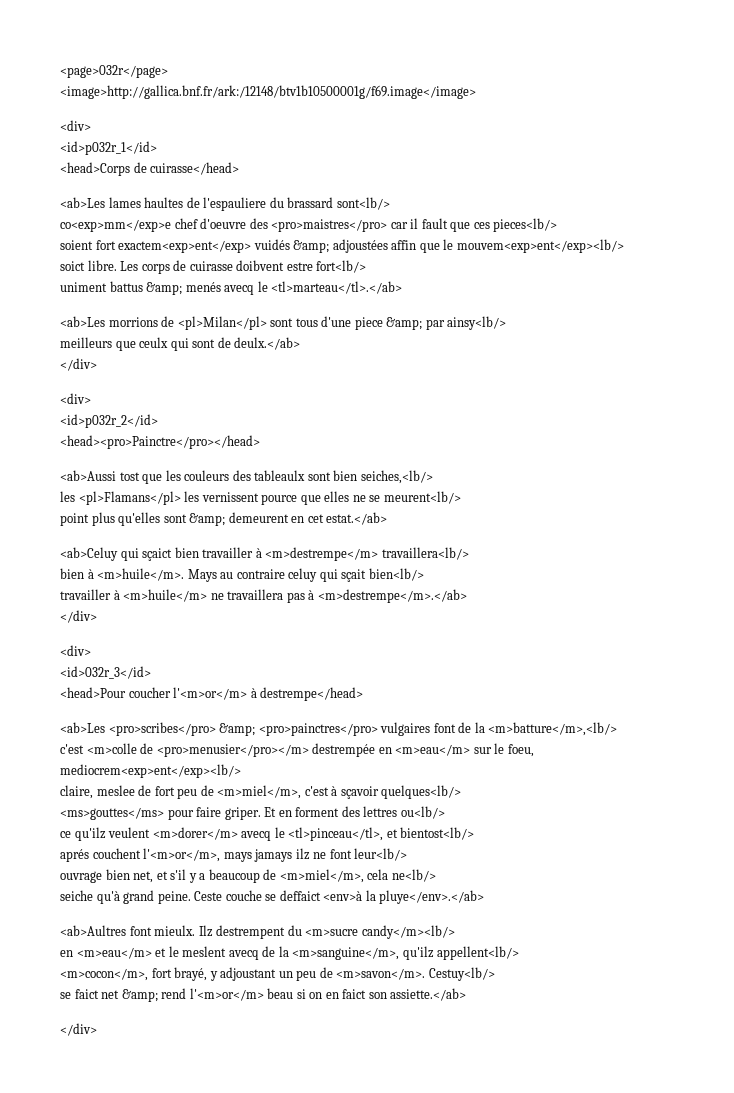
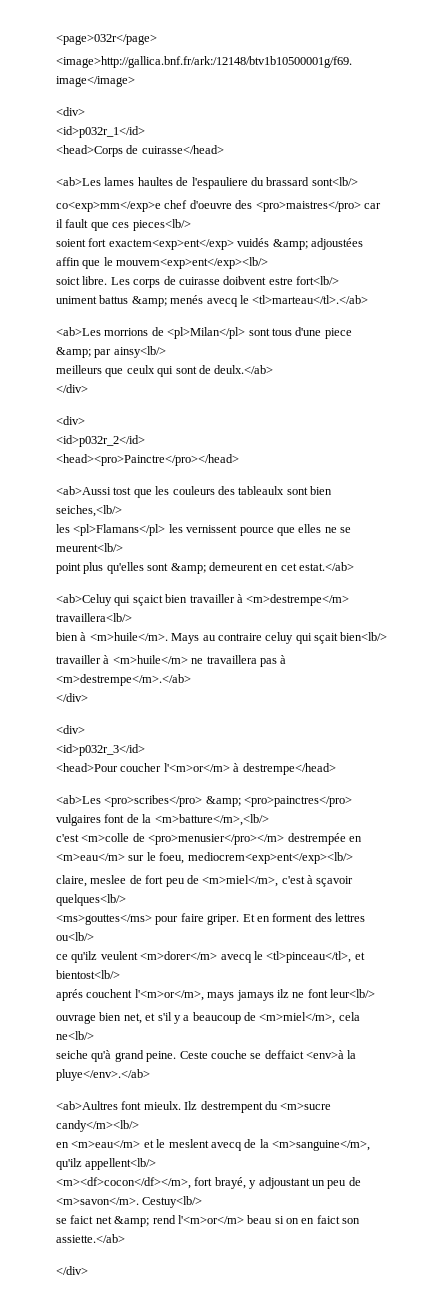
[60,666,151,679] <id>032r_3</id> -> [56,744,145,756] <id>p032r_3</id>
[60,968,148,981] <m>cocon</m>, -> [56,1177,191,1189] <m><df>cocon</df></m>,

